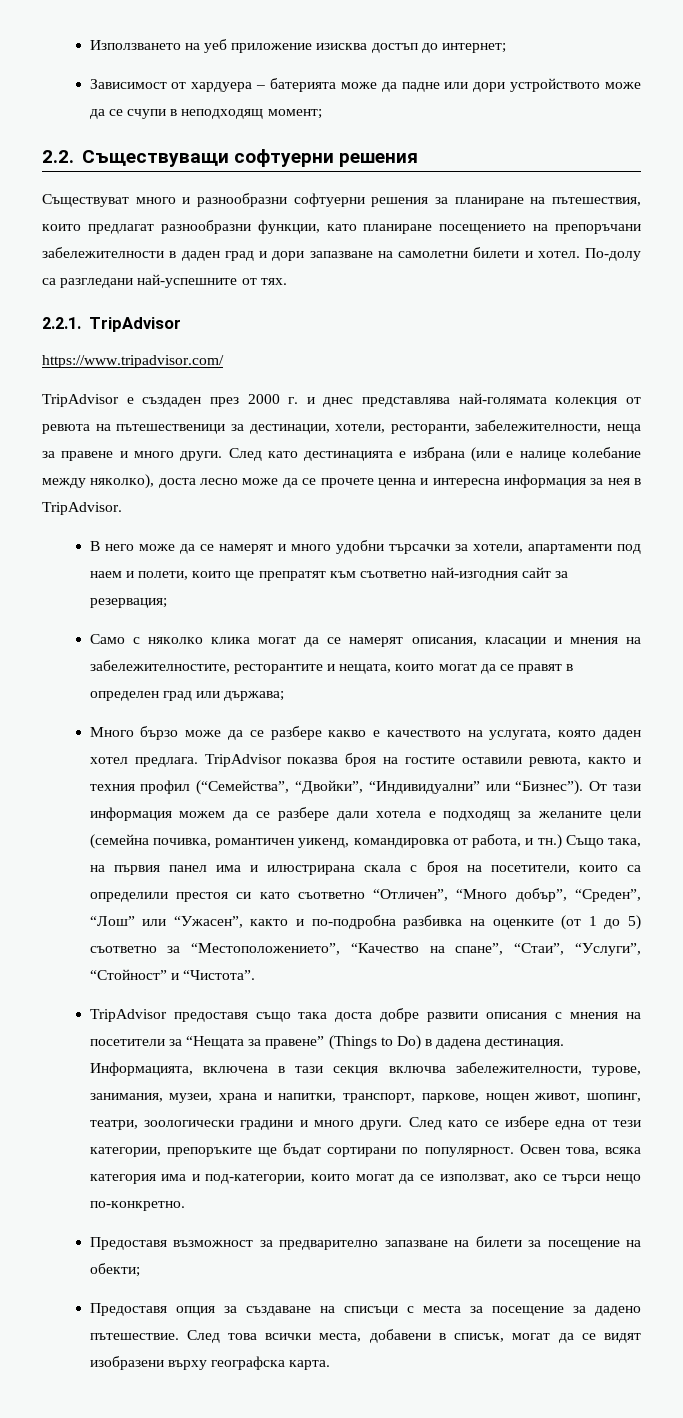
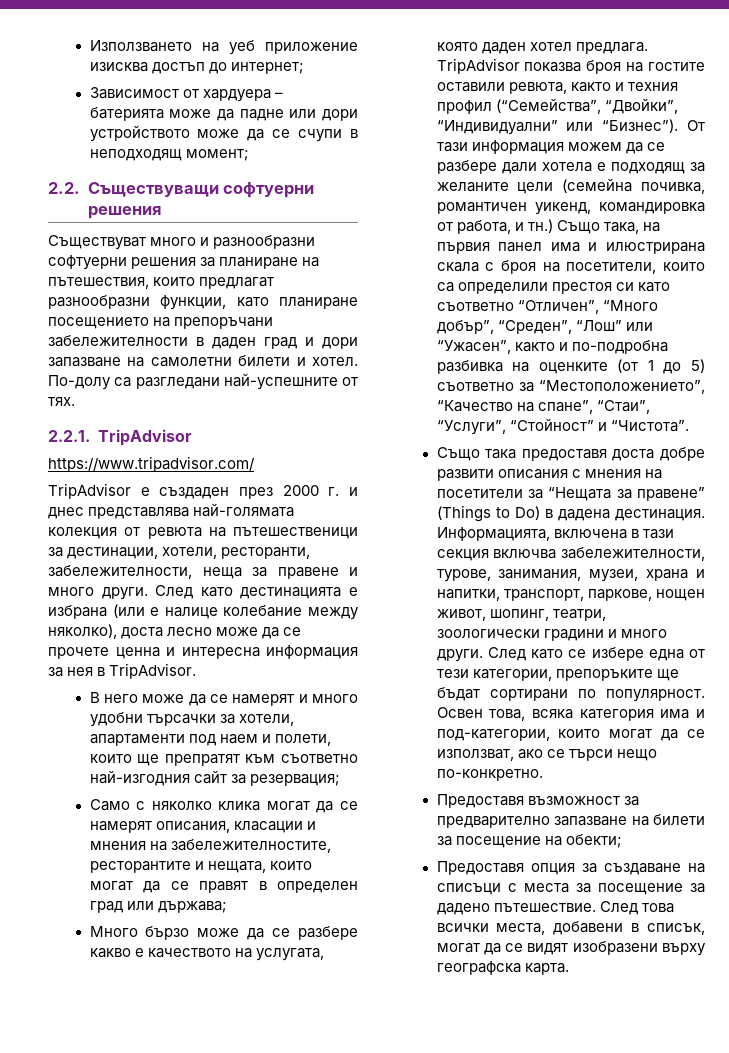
[89,1009,328,1022] TripAdvisor предоставя също така -> [436,447,607,461] Също така предоставя

